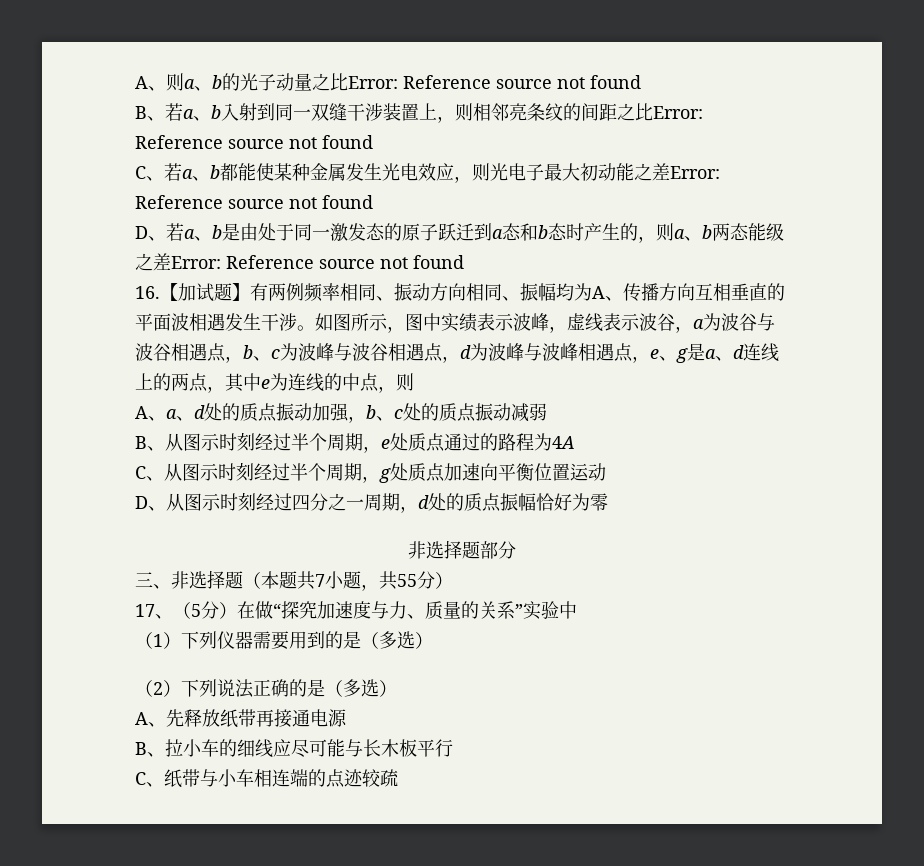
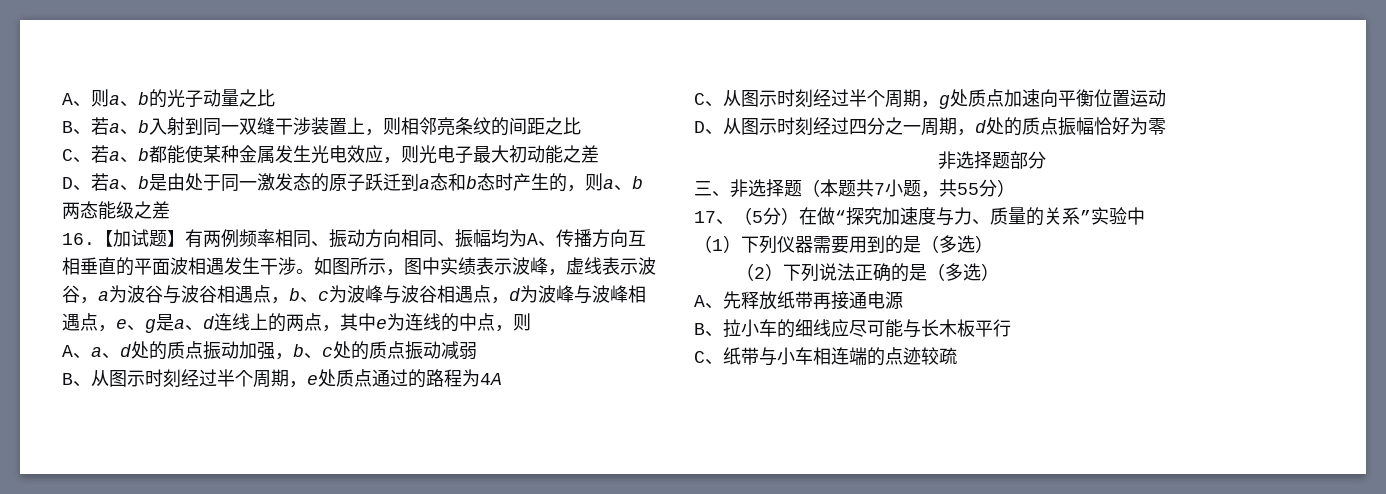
[348,75,641,89] Error: Reference source not found -> (275, 98) none
[653,106,703,119] [135,135,373,149] Error: Reference source not found -> (581, 126) none
[670,166,720,179] [135,195,373,209] Error: Reference source not found -> (599, 154) none
[171,255,464,269] Error: Reference source not found -> (170, 210) none

